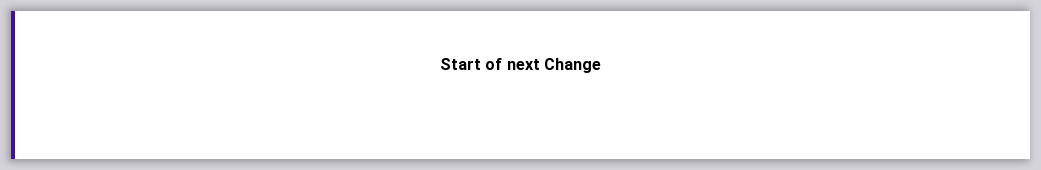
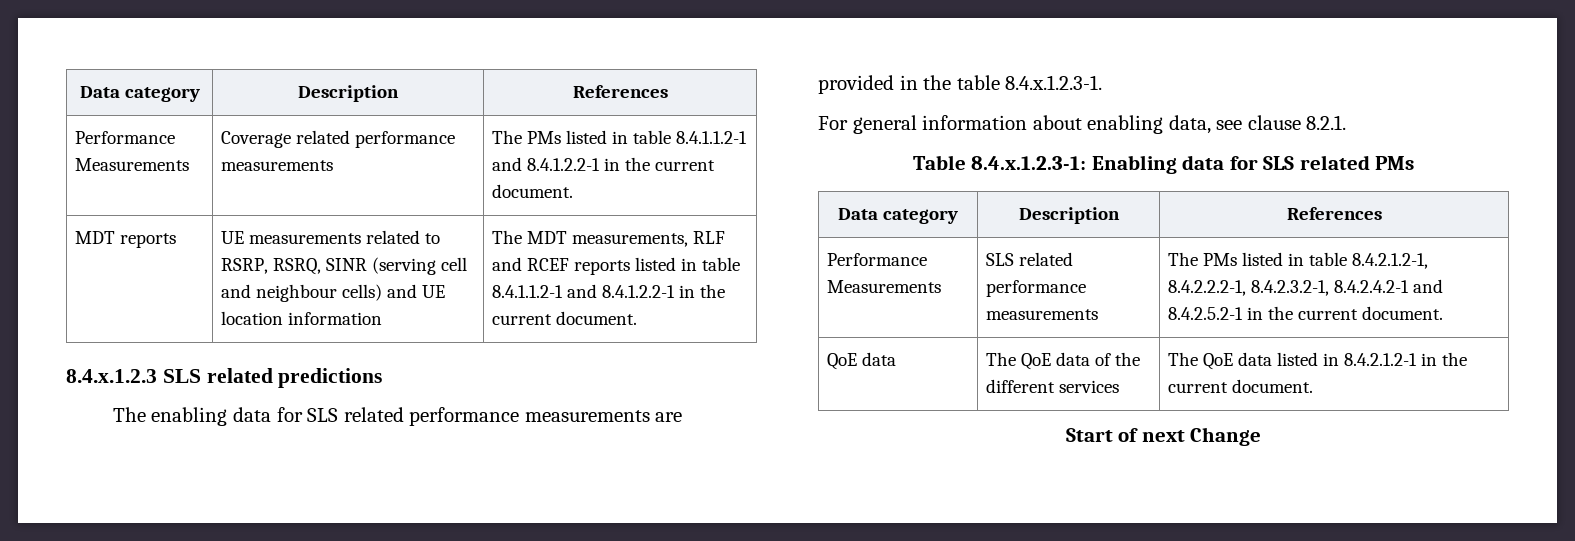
(440, 64) none -> [79,86,200,102] [298,85,399,102] [572,85,668,98] [74,131,175,144] [74,158,189,171] [220,130,455,148] [220,160,333,171] [491,130,747,144] [491,157,715,171] [491,184,573,198] [74,231,176,248] [220,230,440,244] [220,257,467,275] [220,284,445,302] [220,311,382,325] [491,230,725,247] [491,257,740,275] [491,284,725,298] [491,311,637,325] [66,368,383,388] [112,407,683,426] [818,75,1103,94] [818,115,1347,134] [912,155,1415,174] [838,208,958,224] [1018,207,1120,224] [1286,207,1382,220] [826,253,927,266] [826,280,941,293] [985,252,1073,266] [985,280,1086,297] [985,309,1098,320] [1167,252,1428,269] [1167,279,1443,296] [1167,306,1443,320] [826,352,896,370] [985,352,1140,370] [985,379,1119,393] [1167,352,1467,370] [1167,379,1313,393] Data category | Description | References // Performance Measurements | Coverage related performance measurements | The PMs listed in table 8.4.1.1.2-1 and 8.4.1.2.2-1 in the current document. // MDT reports | UE measurements related to RSRP, RSRQ, SINR (serving cell and neighbour cells) and UE location information | The MDT measurements, RLF and RCEF reports listed in table 8.4.1.1.2-1 and 8.4.1.2.2-1 in the current document. // 8.4.x.1.2.3 SLS related predictions // The enabling data for SLS related performance measurements are provided in the table 8.4.x.1.2.3-1. // For general information about enabling data, see clause 8.2.1. // Table 8.4.x.1.2.3-1: Enabling data for SLS related PMs // Data category | Description | References // Performance Measurements | SLS related performance measurements | The PMs listed in table 8.4.2.1.2-1, 8.4.2.2.2-1, 8.4.2.3.2-1, 8.4.2.4.2-1 and 8.4.2.5.2-1 in the current document. // QoE data | The QoE data of the different services | The QoE data listed in 8.4.2.1.2-1 in the current document. //

